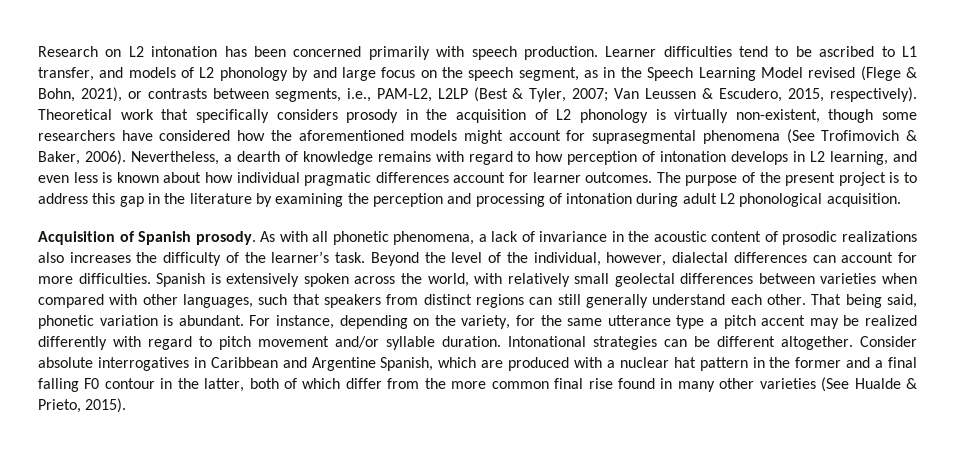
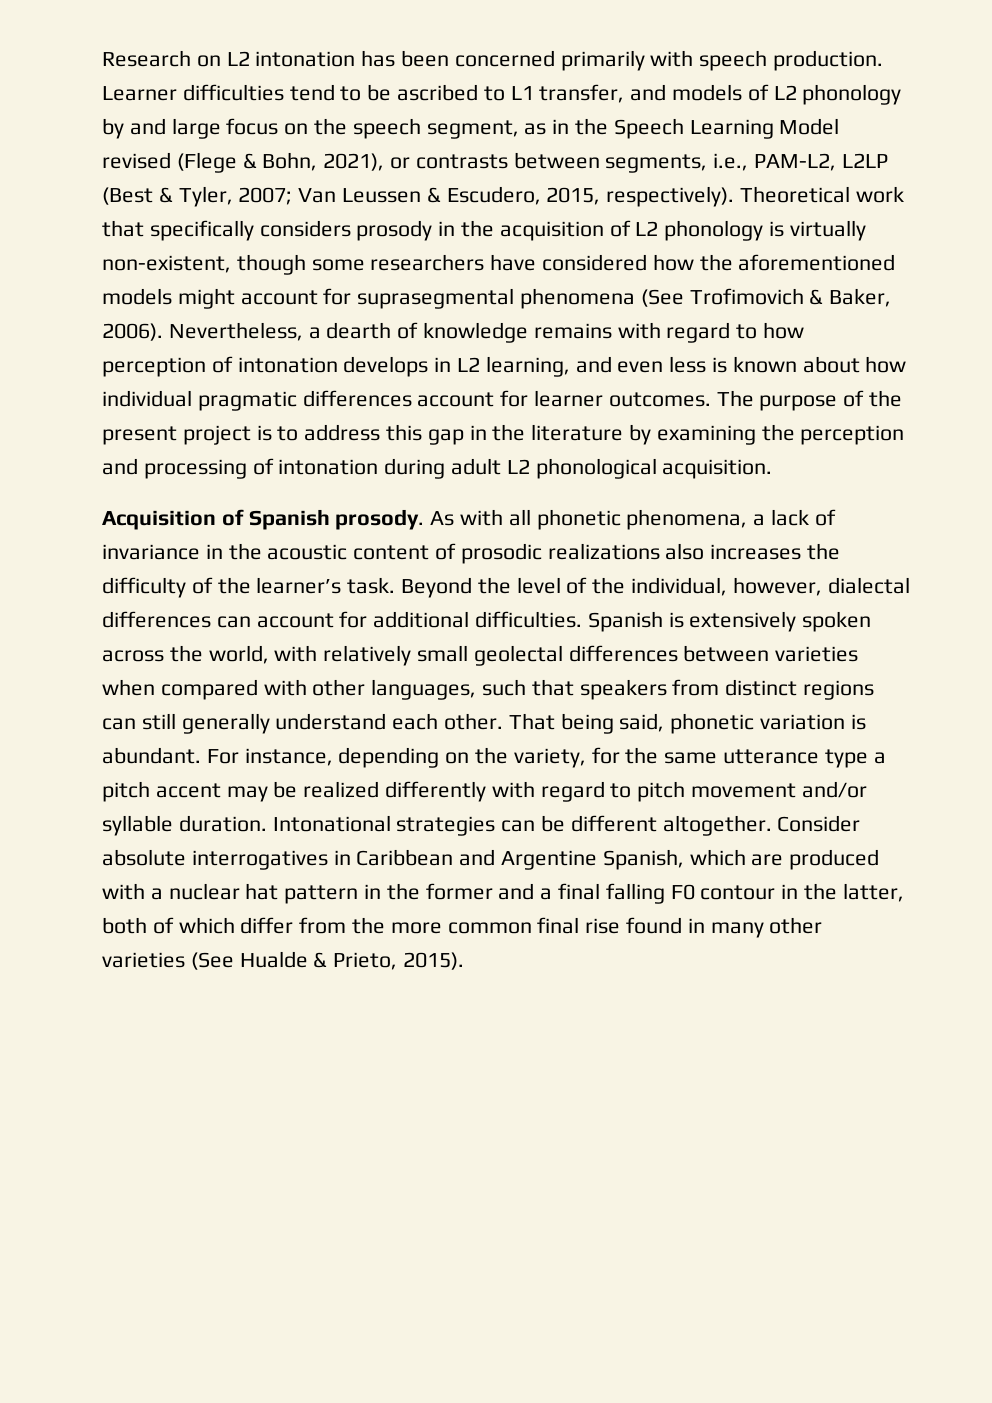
[38,276,73,284] more -> [373,611,470,628] additional

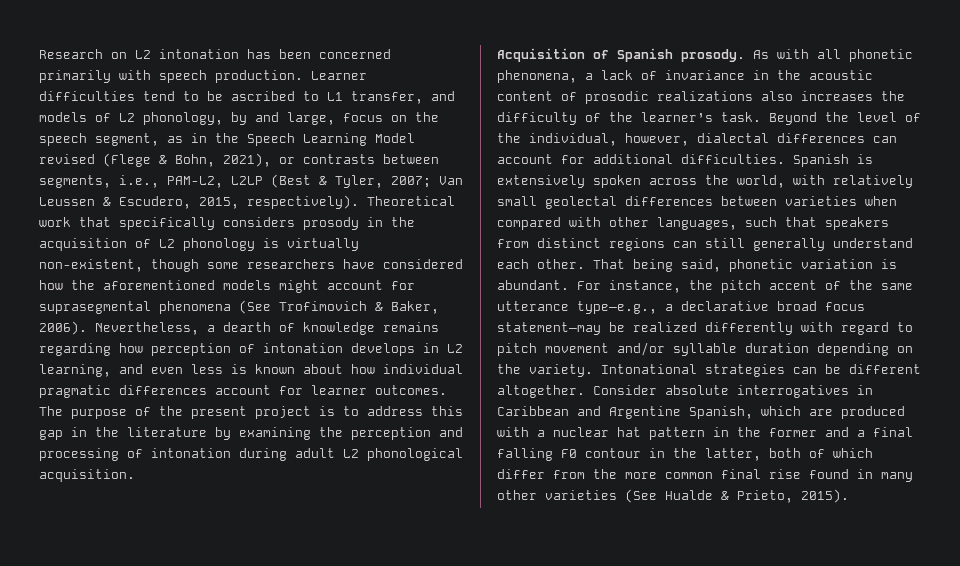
[802,84,902,105] phonology -> [143,112,223,125] phonology,
[171,118,221,139] large -> [287,112,335,125] large,
[617,322,758,343] with regard to -> [39,343,111,356] regarding
[338,747,886,768] [102,781,268,802] depending on the variety, for the same utterance type a pitch accent may -> [689,280,913,293] [497,301,865,314] [497,322,601,335] the pitch accent of the same utterance type—e.g., a declarative broad focus statement—may
[178,815,267,832] duration. -> [745,343,913,356] [497,364,593,377] duration depending on the variety.

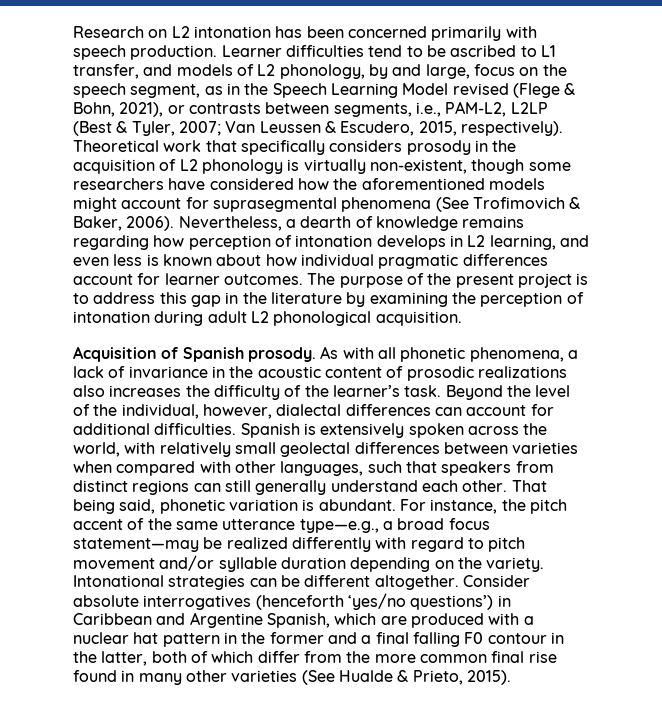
[439,427,463,437] [39,448,119,461] and processing -> (563, 299) none
[681,301,769,311] declarative -> (393, 525) none
(849, 391) none -> [255,593,494,610] (henceforth ‘yes/no questions’)

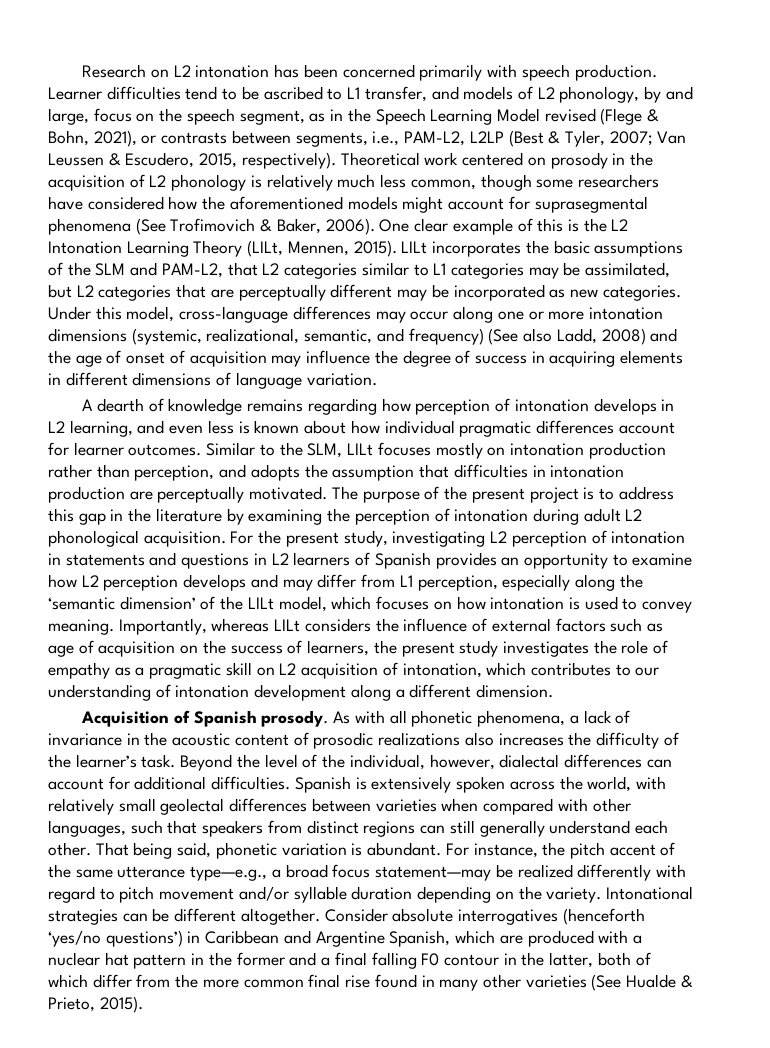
[205,140,403,155] that specifically considers -> [462,152,546,166] centered on
[303,159,467,174] virtually non-existent, -> [266,174,476,191] relatively much less common,
[178,216,296,231] Nevertheless, a -> [379,218,629,235] [48,240,684,257] [48,262,671,279] [48,284,681,301] [48,306,663,323] [48,328,678,345] [48,350,684,367] [48,372,377,389] [82,399,94,411] One clear example of this is the L2 Intonation Learning Theory (LILt, Mennen, 2015). LILt incorporates the basic assumptions of the SLM and PAM-L2, that L2 categories similar to L1 categories may be assimilated, but L2 categories that are perceptually different may be incorporated as new categories. Under this model, cross-language differences may occur along one or more intonation dimensions (systemic, realizational, semantic, and frequency) (See also Ladd, 2008) and the age of onset of acquisition may influence the degree of success in acquiring elements in different dimensions of language variation. // A
(303, 279) none -> [206,442,666,459] [48,464,625,481] [48,486,328,503] Similar to the SLM, LILt focuses mostly on intonation production rather than perception, and adopts the assumption that difficulties in intonation production are perceptually motivated.
(462, 318) none -> [230,530,686,547] [48,552,693,569] [48,574,643,591] [48,596,693,613] [48,618,663,635] [48,640,669,657] [48,662,660,679] [48,684,554,701] For the present study, investigating L2 perception of intonation in statements and questions in L2 learners of Spanish provides an opportunity to examine how L2 perception develops and may differ from L1 perception, especially along the ‘semantic dimension’ of the LILt model, which focuses on how intonation is used to convey meaning. Importantly, whereas LILt considers the influence of external factors such as age of acquisition on the success of learners, the present study investigates the role of empathy as a pragmatic skill on L2 acquisition of intonation, which contributes to our understanding of intonation development along a different dimension.

